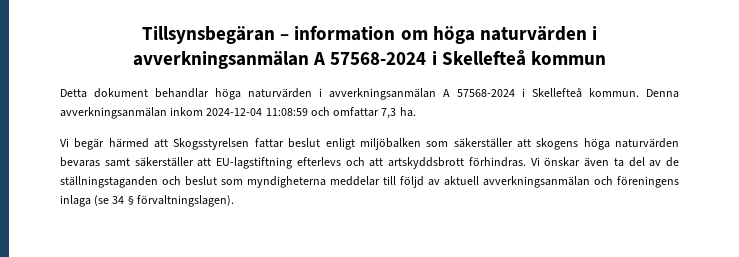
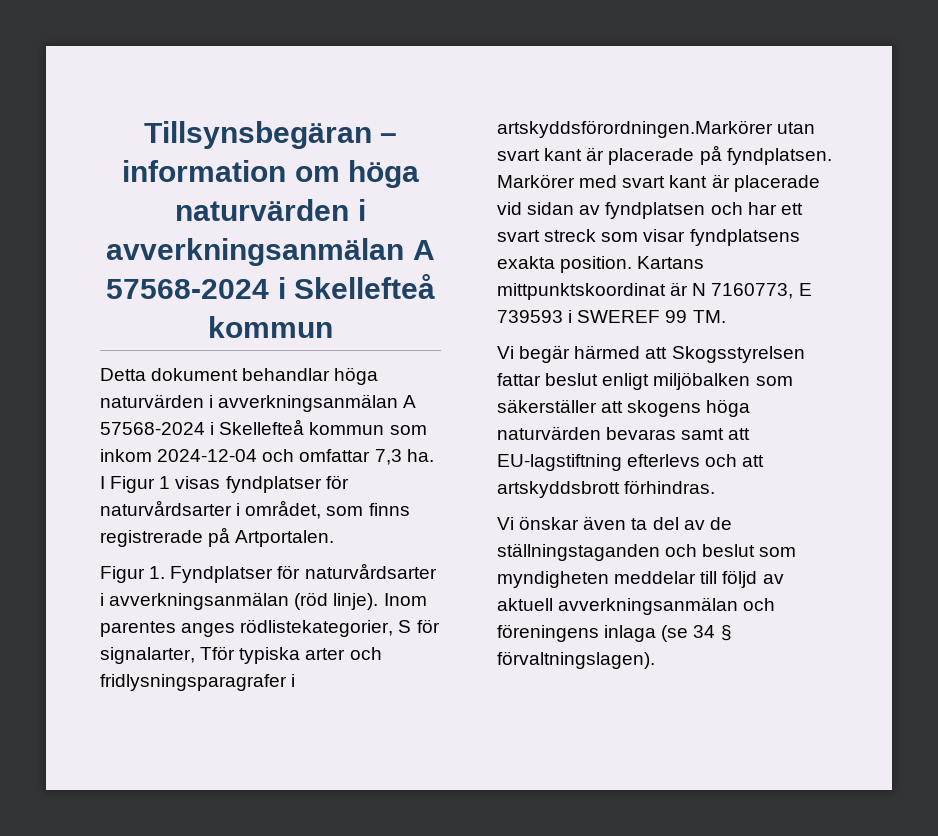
[589,88,679,98] [60,107,167,119] kommun. Denna avverkningsanmälan -> [309,422,427,435] kommun som
[265,108,308,116] 11:08:59 -> (258, 455) none
(416, 112) none -> [100,475,349,493] [100,500,410,519] [100,527,335,547] [100,563,437,583] [100,592,427,610] [100,619,440,637] [100,646,382,664] [100,674,296,691] [497,120,816,138] [497,145,832,165] [497,174,820,192] [497,202,803,219] [497,229,800,246] [497,256,705,273] [497,282,812,300] [497,310,726,323] I Figur 1 visas fyndplatser för naturvårdsarter i området, som finns registrerade på Artportalen. // Figur 1. Fyndplatser för naturvårdsarter i avverkningsanmälan (röd linje). Inom parentes anges rödlistekategorier, S för signalarter, Tför typiska arter och fridlysningsparagrafer i artskyddsförordningen.Markörer utan svart kant är placerade på fyndplatsen. Markörer med svart kant är placerade vid sidan av fyndplatsen och har ett svart streck som visar fyndplatsens exakta position. Kartans mittpunktskoordinat är N 7160773, E 739593 i SWEREF 99 TM.
[134,157,194,167] säkerställer -> (725, 434) none
(526, 162) none -> (716, 487) //
[247,176,326,188] myndigheterna -> [497,571,609,588] myndigheten

